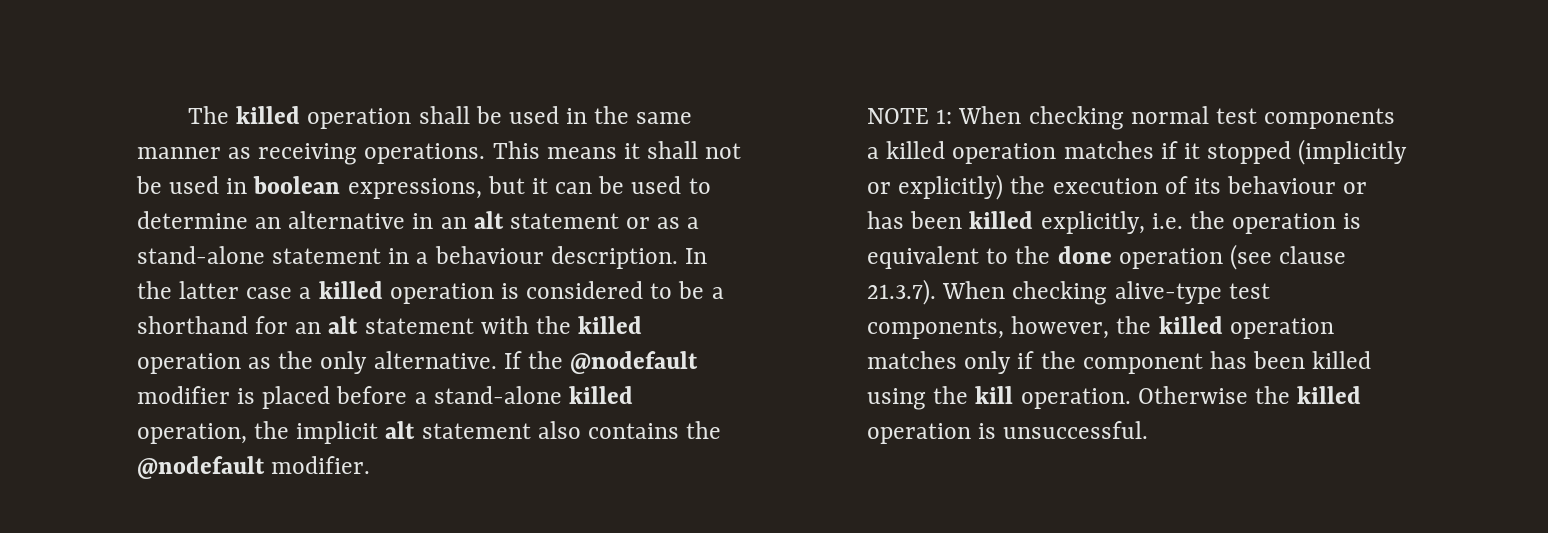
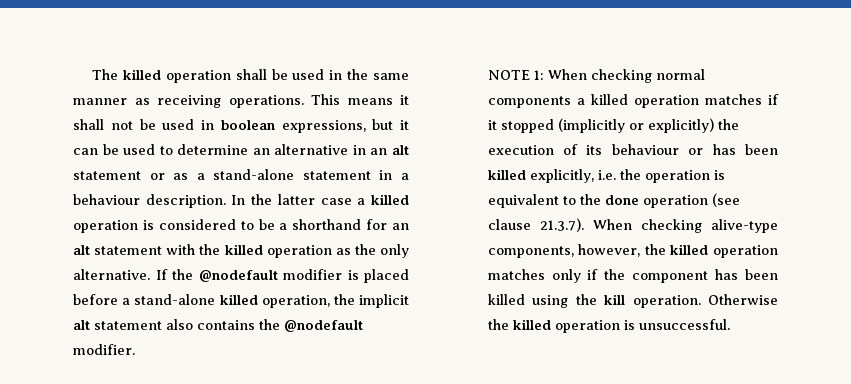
[1215,108,1257,124] test -> (705, 74) none
[1228,283,1270,299] test -> (778, 226) none

